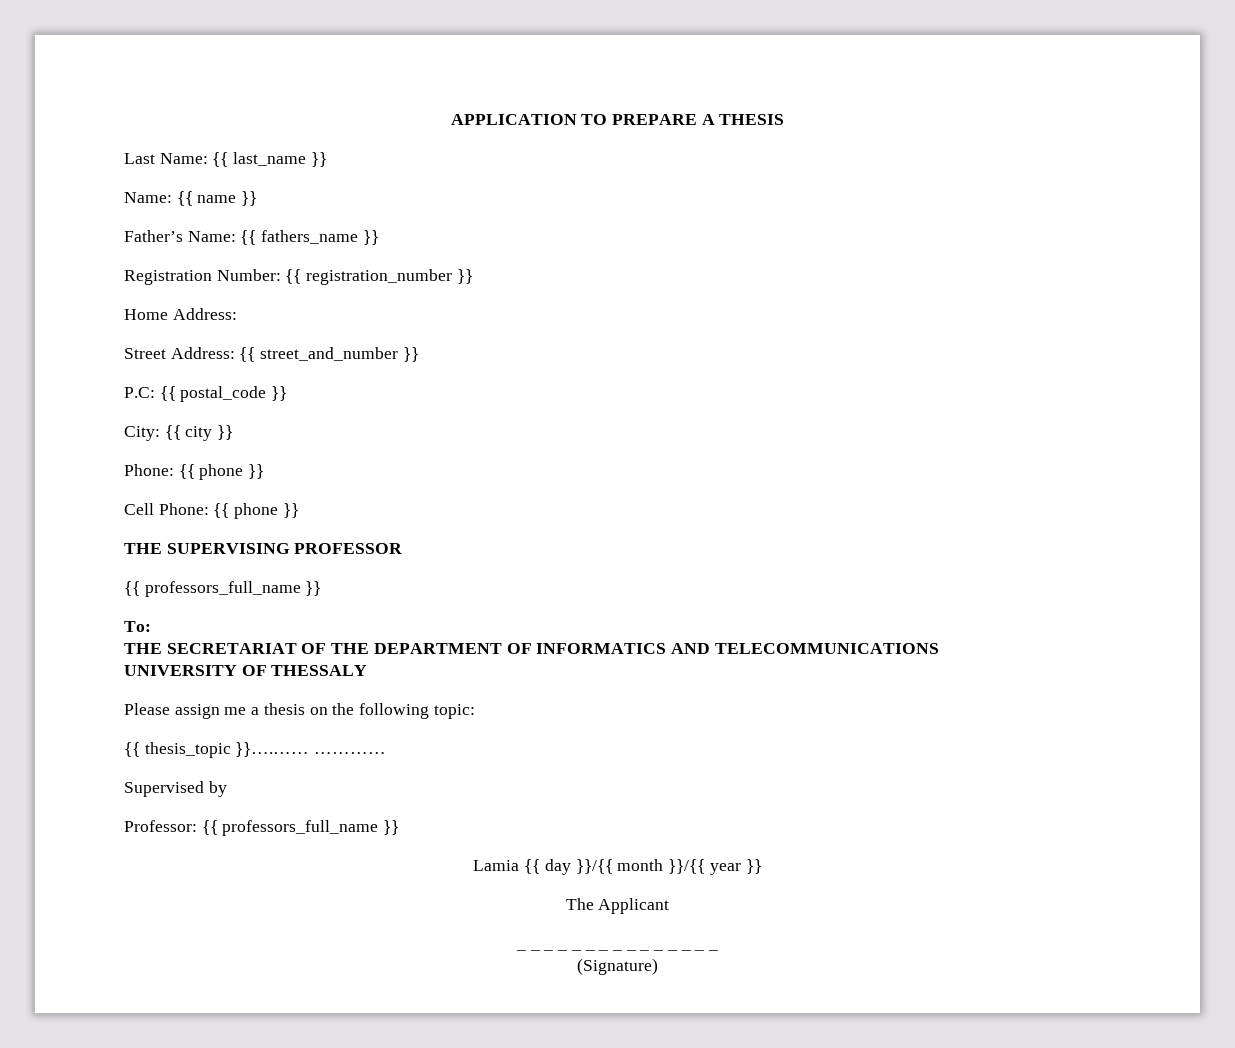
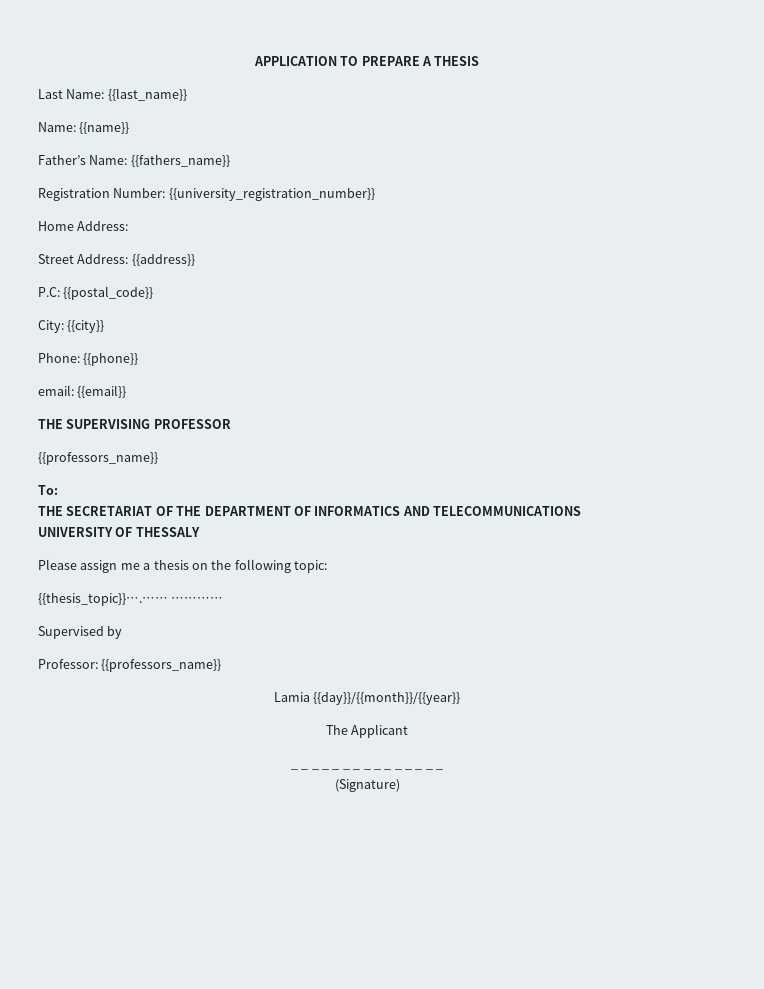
[212,152,327,167] [124,191,258,206] {{ last_name }} // Name: {{ name }} -> [107,88,187,101] [38,122,130,134] {{last_name}} // Name: {{name}}
[240,230,379,245] {{ fathers_name }} -> [130,155,230,167] {{fathers_name}}
[285,269,473,285] {{ registration_number }} -> [168,188,375,201] {{university_registration_number}}
[239,347,419,362] [124,386,288,402] [124,425,234,441] [124,464,265,480] [124,503,299,519] {{ street_and_number }} // P.C: {{ postal_code }} // City: {{ city }} // Phone: {{ phone }} // Cell Phone: {{ phone }} -> [131,254,195,266] [38,286,154,300] [38,320,105,333] [38,353,139,366] [38,385,127,398] {{address}} // P.C: {{postal_code}} // City: {{city}} // Phone: {{phone}} // email: {{email}}
[124,581,322,597] {{ professors_full_name }} -> [38,452,158,465] {{professors_name}}
[124,742,310,758] {{ thesis_topic }}….…… -> [38,593,168,606] {{thesis_topic}}….……
[201,820,400,836] [473,859,762,875] {{ professors_full_name }} // Lamia {{ day }}/{{ month }}/{{ year }} -> [101,659,222,672] [273,692,461,705] {{professors_name}} // Lamia {{day}}/{{month}}/{{year}}

